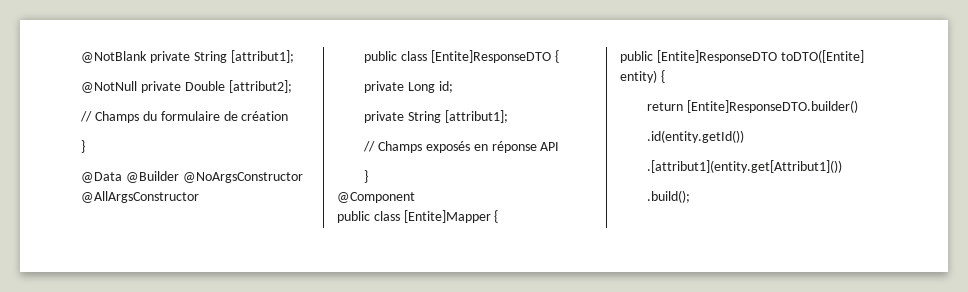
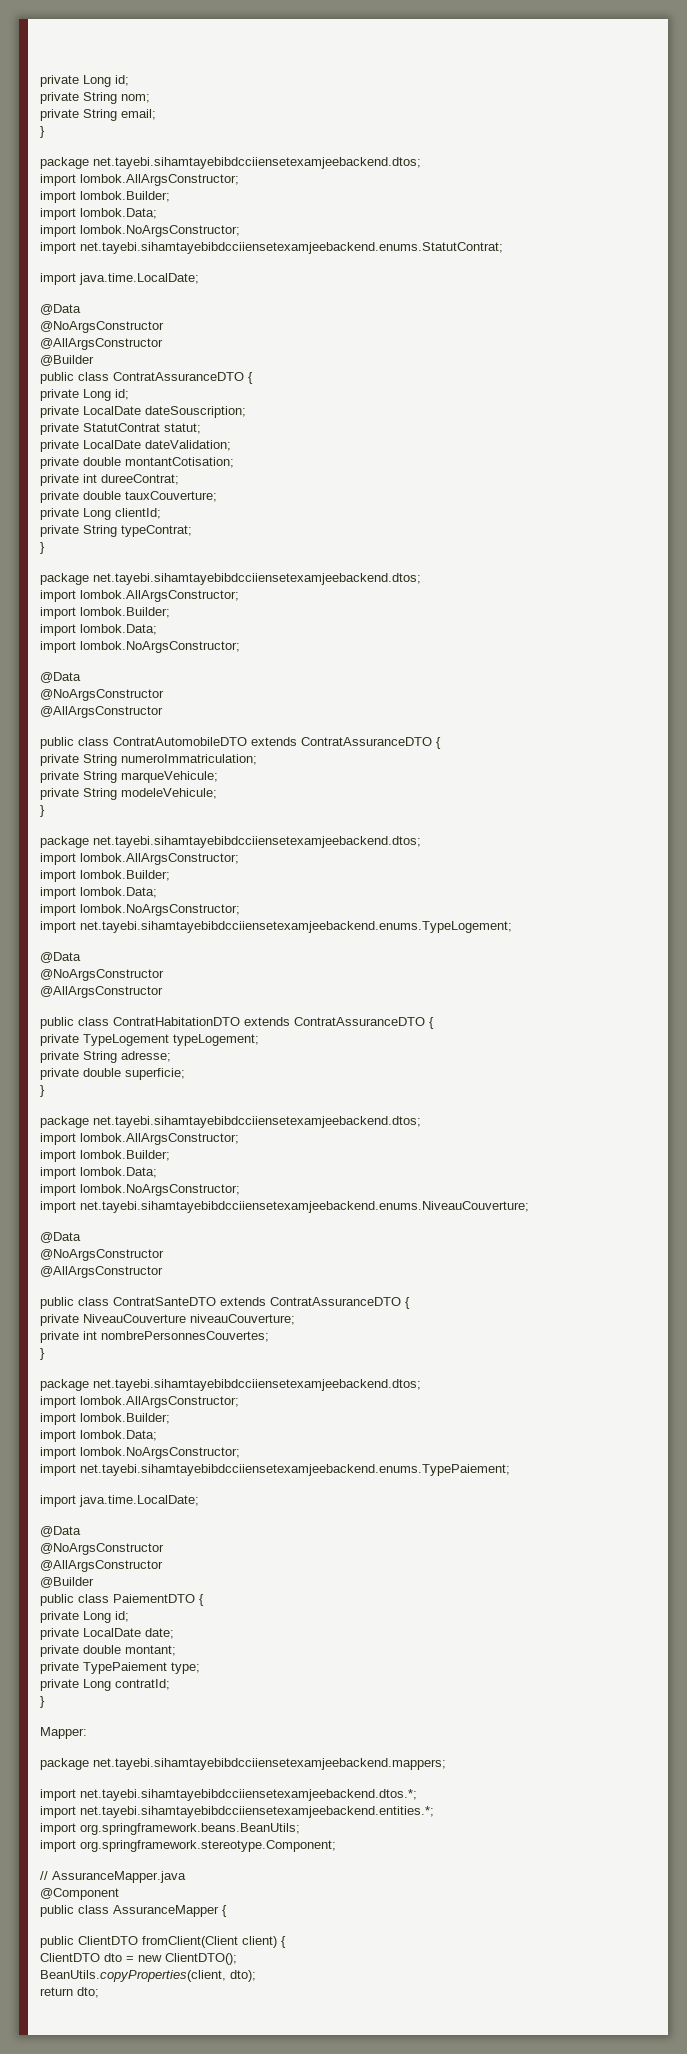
[81,50,294,63] [81,80,292,93] [80,111,289,123] [81,140,86,153] [81,171,303,183] [81,191,200,203] [364,50,559,63] [364,81,453,93] [364,110,508,123] [363,141,560,153] [364,170,369,183] @NotBlank private String [attribut1]; // @NotNull private Double [attribut2]; // // Champs du formulaire de création // } // @Data @Builder @NoArgsConstructor @AllArgsConstructor // public class [Entite]ResponseDTO { // private Long id; // private String [attribut1]; // // Champs exposés en réponse API // } -> [40,75,129,87] [40,92,150,104] [40,109,156,121] [40,126,45,138] [40,157,421,169] [40,174,239,186] [40,191,170,203] [40,208,157,220] [40,225,240,237] [40,242,503,254] [40,273,199,285] [40,304,81,315] [40,321,164,333] [40,338,163,350] [40,355,94,366] [40,372,253,384] [40,389,129,401] [40,406,246,418] [40,423,201,435] [40,440,231,452] [40,457,234,469] [40,474,179,486] [40,491,217,503] [40,508,161,520] [40,525,192,537] [40,542,45,554] [40,573,421,585] [40,590,239,602] [40,607,170,619] [40,624,157,636] [40,641,240,653] [40,672,81,683] [40,689,164,701] [40,706,163,718] [40,737,441,749] [40,754,257,766] [40,771,218,783] [40,788,217,800] [40,805,45,817] [40,836,421,848] [40,853,239,865] [40,870,170,882] [40,887,157,899] [40,904,240,916] [40,921,512,933] [40,952,81,963] [40,969,164,981] [40,986,163,998] [40,1017,434,1029] [40,1034,259,1046] [40,1051,171,1063] [40,1068,185,1080] [40,1085,45,1097] [40,1116,421,1128] [40,1133,239,1145] [40,1150,170,1162] [40,1167,157,1179] [40,1184,240,1196] [40,1201,529,1213] [40,1232,81,1243] [40,1249,164,1261] [40,1266,163,1278] [40,1297,410,1309] [40,1314,295,1326] [40,1331,269,1343] [40,1348,45,1360] [40,1379,421,1391] [40,1396,239,1408] [40,1413,170,1425] [40,1430,157,1442] [40,1447,240,1459] [40,1464,510,1476] [40,1495,199,1507] [40,1526,81,1537] [40,1543,164,1555] [40,1560,163,1572] [40,1577,94,1588] [40,1594,204,1606] [40,1611,129,1623] [40,1628,174,1640] [40,1645,176,1657] [40,1662,200,1674] [40,1679,170,1691] [40,1696,45,1708] [40,1727,87,1739] [40,1758,446,1770] [40,1789,417,1801] [40,1806,434,1818] [40,1823,300,1835] [40,1840,336,1852] [40,1871,186,1883] private Long id; // private String nom; // private String email; // } // package net.tayebi.sihamtayebibdcciiensetexamjeebackend.dtos; // import lombok.AllArgsConstructor; // import lombok.Builder; // import lombok.Data; // import lombok.NoArgsConstructor; // import net.tayebi.sihamtayebibdcciiensetexamjeebackend.enums.StatutContrat; // import java.time.LocalDate; // @Data // @NoArgsConstructor // @AllArgsConstructor // @Builder // public class ContratAssuranceDTO { // private Long id; // private LocalDate dateSouscription; // private StatutContrat statut; // private LocalDate dateValidation; // private double montantCotisation; // private int dureeContrat; // private double tauxCouverture; // private Long clientId; // private String typeContrat; // } // package net.tayebi.sihamtayebibdcciiensetexamjeebackend.dtos; // import lombok.AllArgsConstructor; // import lombok.Builder; // import lombok.Data; // import lombok.NoArgsConstructor; // @Data // @NoArgsConstructor // @AllArgsConstructor // public class ContratAutomobileDTO extends ContratAssuranceDTO { // private String numeroImmatriculation; // private String marqueVehicule; // private String modeleVehicule; // } // package net.tayebi.sihamtayebibdcciiensetexamjeebackend.dtos; // import lombok.AllArgsConstructor; // import lombok.Builder; // import lombok.Data; // import lombok.NoArgsConstructor; // import net.tayebi.sihamtayebibdcciiensetexamjeebackend.enums.TypeLogement; // @Data // @NoArgsConstructor // @AllArgsConstructor // public class ContratHabitationDTO extends ContratAssuranceDTO { // private TypeLogement typeLogement; // private String adresse; // private double superficie; // } // package net.tayebi.sihamtayebibdcciiensetexamjeebackend.dtos; // import lombok.AllArgsConstructor; // import lombok.Builder; // import lombok.Data; // import lombok.NoArgsConstructor; // import net.tayebi.sihamtayebibdcciiensetexamjeebackend.enums.NiveauCouverture; // @Data // @NoArgsConstructor // @AllArgsConstructor // public class ContratSanteDTO extends ContratAssuranceDTO { // private NiveauCouverture niveauCouverture; // private int nombrePersonnesCouvertes; // } // package net.tayebi.sihamtayebibdcciiensetexamjeebackend.dtos; // import lombok.AllArgsConstructor; // import lombok.Builder; // import lombok.Data; // import lombok.NoArgsConstructor; // import net.tayebi.sihamtayebibdcciiensetexamjeebackend.enums.TypePaiement; // import java.time.LocalDate; // @Data // @NoArgsConstructor // @AllArgsConstructor // @Builder // public class PaiementDTO { // private Long id; // private LocalDate date; // private double montant; // private TypePaiement type; // private Long contratId; // } // Mapper: // package net.tayebi.sihamtayebibdcciiensetexamjeebackend.mappers; // import net.tayebi.sihamtayebibdcciiensetexamjeebackend.dtos.*; // import net.tayebi.sihamtayebibdcciiensetexamjeebackend.entities.*; // import org.springframework.beans.BeanUtils; // import org.springframework.stereotype.Component; // // AssuranceMapper.java
[403,210,491,223] [Entite]Mapper -> [113,1905,219,1917] AssuranceMapper
[656,50,864,63] [620,70,665,83] [647,100,859,113] [647,130,745,143] [647,160,843,173] [647,190,691,203] [Entite]ResponseDTO toDTO([Entite] entity) { // return [Entite]ResponseDTO.builder() // .id(entity.getId()) // .[attribut1](entity.get[Attribut1]()) // .build(); -> [78,1936,286,1948] [40,1953,237,1965] [40,1970,256,1982] [40,1987,99,1998] ClientDTO fromClient(Client client) { // ClientDTO dto = new ClientDTO(); // BeanUtils.copyProperties(client, dto); // return dto;

